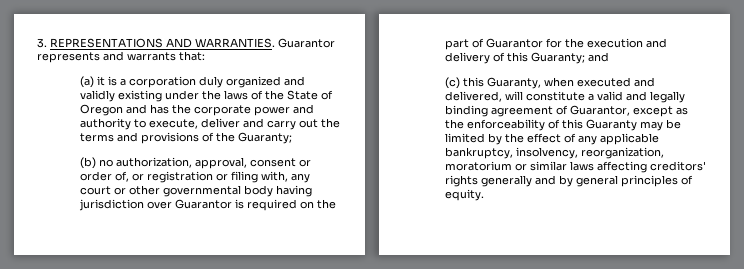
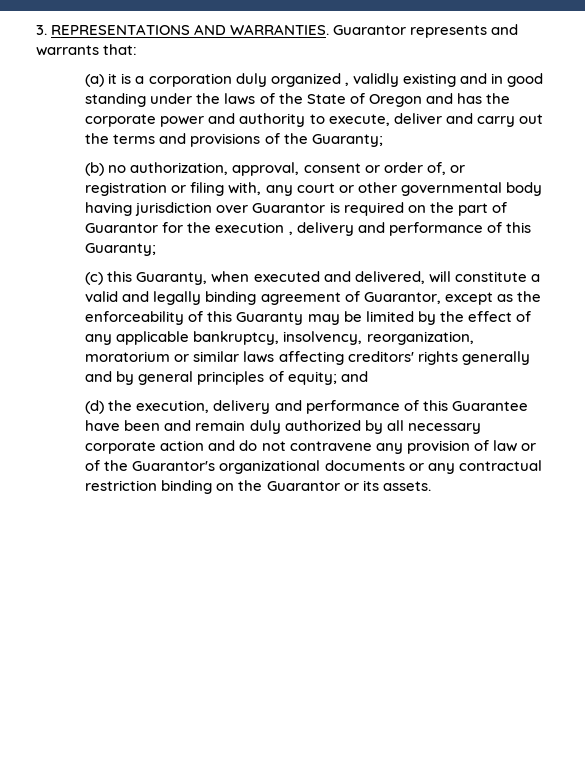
[283,76,305,86] and -> [344,82,349,86] ,
(162, 96) none -> [459,73,543,87] [85,93,147,107] and in good standing
[645,38,667,48] [444,52,490,64] and delivery -> [288,222,483,236] , delivery and performance
[587,52,609,62] and -> (157, 249) none
[444,189,484,201] equity. -> [287,371,368,385] [85,400,528,414] [85,420,481,434] [85,440,536,454] [85,460,542,474] [85,480,431,494] equity; and // (d) the execution, delivery and performance of this Guarantee have been and remain duly authorized by all necessary corporate action and do not contravene any provision of law or of the Guarantor's organizational documents or any contractual restriction binding on the Guarantor or its assets.

